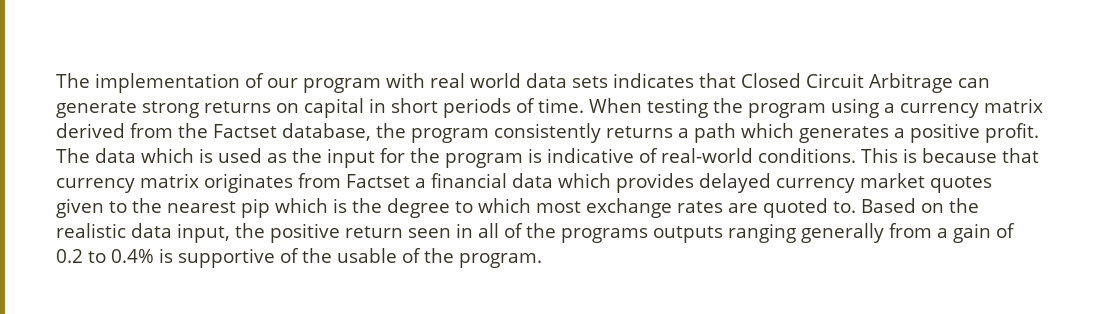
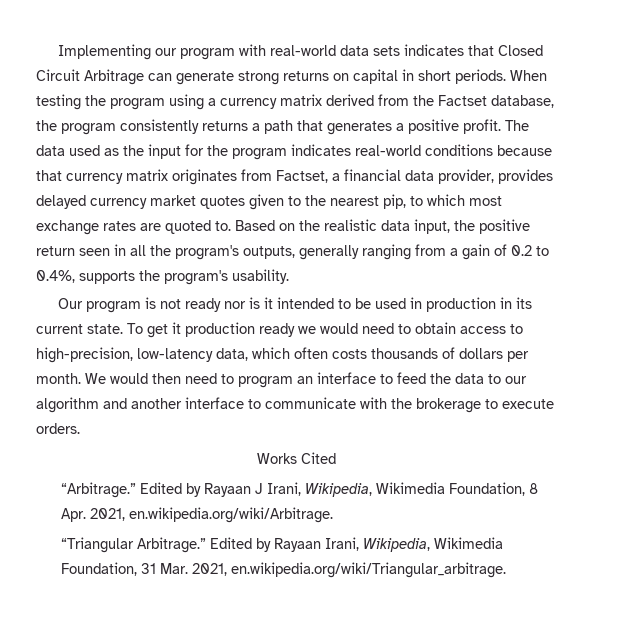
[56,73,264,93] The implementation of -> [58,44,152,60] Implementing
[430,73,521,88] real world -> [270,45,337,56] real-world
[443,98,584,118] periods of time. -> [455,69,506,84] periods.
[741,123,794,138] which -> [297,120,323,131] that
[141,148,213,163] which is -> (65, 150) none
[528,148,917,163] is indicative of real-world conditions. This is -> [291,144,493,156] indicates real-world conditions
[346,174,410,188] Factset -> [276,170,328,183] Factset,
[558,173,611,188] which -> [438,169,494,184] provider,
[241,198,450,218] pip which is the degree -> [383,194,406,209] pip,
[504,223,884,243] of the programs outputs ranging generally -> [150,244,411,260] the program's outputs, generally ranging
[111,248,542,268] 0.4% is supportive of the usable of the program. -> [36,269,289,285] [58,297,533,313] [36,322,523,338] [36,347,529,363] [36,372,527,388] [36,397,554,413] [36,423,80,434] [257,452,336,464] [61,482,539,498] [61,507,334,523] [61,537,504,553] [61,562,507,578] 0.4%, supports the program's usability. // Our program is not ready nor is it intended to be used in production in its current state. To get it production ready we would need to obtain access to high-precision, low-latency data, which often costs thousands of dollars per month. We would then need to program an interface to feed the data to our algorithm and another interface to communicate with the brokerage to execute orders. // Works Cited // “Arbitrage.” Edited by Rayaan J Irani, Wikipedia, Wikimedia Foundation, 8 Apr. 2021, en.wikipedia.org/wiki/Arbitrage. // “Triangular Arbitrage.” Edited by Rayaan Irani, Wikipedia, Wikimedia Foundation, 31 Mar. 2021, en.wikipedia.org/wiki/Triangular_arbitrage.

